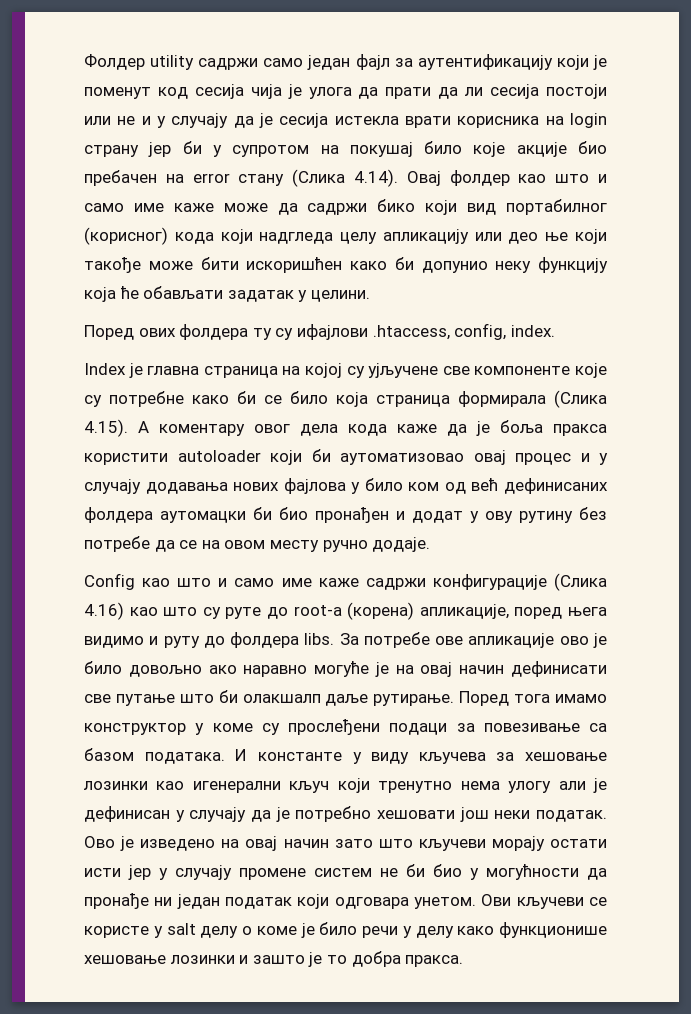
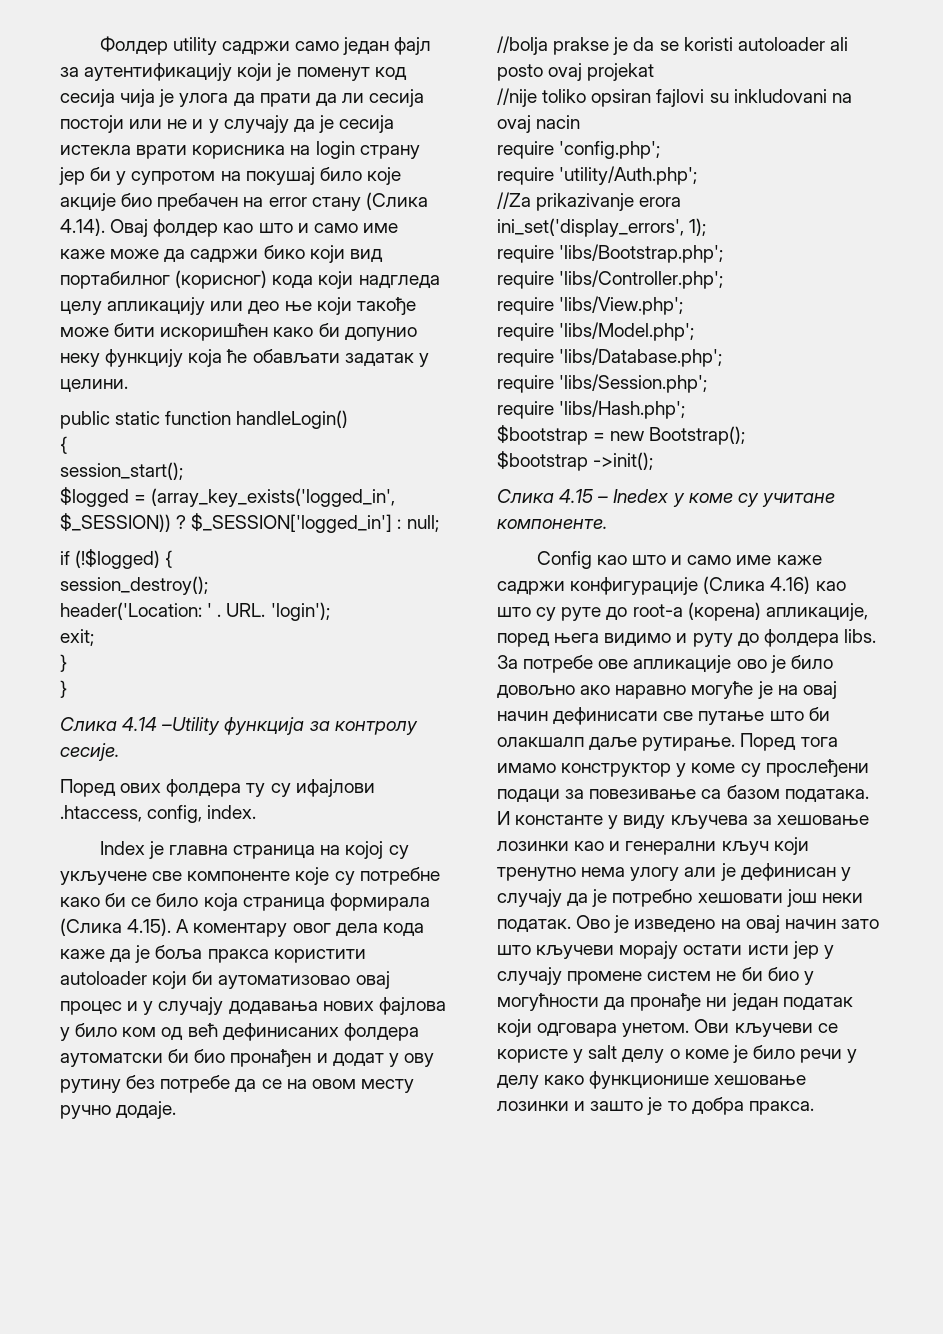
(370, 296) none -> [60,410,349,429] [60,436,67,454] [60,462,183,480] [60,487,396,507] [60,513,439,533] [60,549,173,569] [60,576,208,595] [60,602,330,621] [60,629,94,646] [60,654,67,672] [60,680,67,698] [60,717,418,735] [60,743,119,761] // public static function handleLogin() // { // session_start(); // $logged = (array_key_exists('logged_in', $_SESSION)) ? $_SESSION['logged_in'] : null; // if (!$logged) { // session_destroy(); // header('Location: ' . URL. 'login'); // exit; // } // } // Слика 4.14 –Utility функција за контролу сесије.
[368,363,439,378] ујључене -> [60,871,147,885] укључене
[160,511,246,523] аутомацки -> [60,1053,163,1067] аутоматски
(431, 544) none -> [497,36,848,55] [497,63,655,81] [497,88,852,107] [497,115,581,133] [497,141,661,159] [497,166,698,185] [497,192,682,211] [497,218,707,237] [497,244,724,263] [497,270,724,289] [497,296,684,315] [497,322,695,341] [497,348,723,367] [497,374,708,393] [497,400,686,419] [497,425,746,445] [497,451,654,471] [497,489,835,507] [497,519,607,529] // //bolja prakse je da se koristi autoloader ali posto ovaj projekat // //nije toliko opsiran fajlovi su inkludovani na ovaj nacin // require 'config.php'; // require 'utility/Auth.php'; // //Za prikazivanje erora // ini_set('display_errors', 1); // require 'libs/Bootstrap.php'; // require 'libs/Controller.php'; // require 'libs/View.php'; // require 'libs/Model.php'; // require 'libs/Database.php'; // require 'libs/Session.php'; // require 'libs/Hash.php'; // $bootstrap = new Bootstrap(); // $bootstrap ->init(); // Слика 4.15 – Inedex у коме су учитане компоненте.
[192,781,281,793] игенерални -> [609,841,717,855] и генерални

